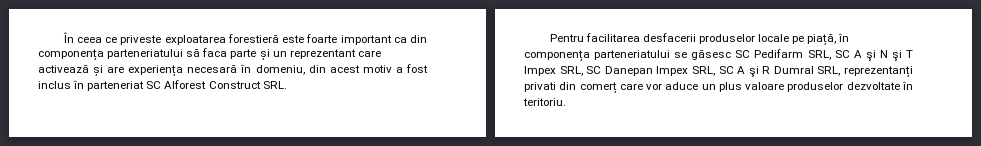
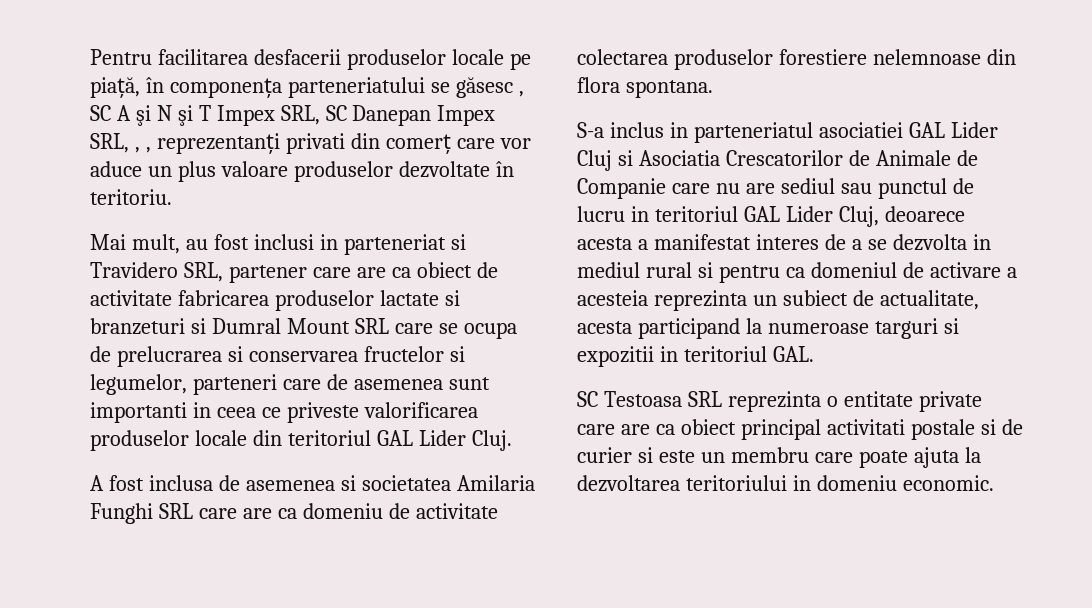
[62,32,428,45] [38,48,381,61] [38,64,428,77] [38,80,287,91] În ceea ce priveste exploatarea forestieră este foarte important ca din componența parteneriatului să faca parte și un reprezentant care activează și are experiența necesară în domeniu, din acest motiv a fost inclus în parteneriat SC Alforest Construct SRL. // -> (90, 57) none
[735,49,831,60] SC Pedifarm SRL, -> [518,91,524,97] ,
[718,66,841,77] SC A şi R Dumral SRL, -> [134,147,151,153] , ,
(566, 102) none -> [90,234,466,255] [90,262,498,283] [90,290,460,311] [90,318,517,339] [90,346,465,367] [90,374,490,395] [90,402,478,423] [90,430,512,451] [90,475,535,491] [90,503,498,524] [577,49,1016,70] [577,77,713,98] [577,122,998,143] [577,150,978,171] [577,178,974,199] [577,206,965,227] [577,234,991,251] [577,262,1017,283] [577,290,979,311] [577,318,959,339] [577,346,814,367] [577,391,982,412] [577,419,1023,440] [577,447,981,468] [577,475,994,492] // Mai mult, au fost inclusi in parteneriat si Travidero SRL, partener care are ca obiect de activitate fabricarea produselor lactate si branzeturi si Dumral Mount SRL care se ocupa de prelucrarea si conservarea fructelor si legumelor, parteneri care de asemenea sunt importanti in ceea ce priveste valorificarea produselor locale din teritoriul GAL Lider Cluj. // A fost inclusa de asemenea si societatea Amilaria Funghi SRL care are ca domeniu de activitate colectarea produselor forestiere nelemnoase din flora spontana. // S-a inclus in parteneriatul asociatiei GAL Lider Cluj si Asociatia Crescatorilor de Animale de Companie care nu are sediul sau punctul de lucru in teritoriul GAL Lider Cluj, deoarece acesta a manifestat interes de a se dezvolta in mediul rural si pentru ca domeniul de activare a acesteia reprezinta un subiect de actualitate, acesta participand la numeroase targuri si expozitii in teritoriul GAL. // SC Testoasa SRL reprezinta o entitate private care are ca obiect principal activitati postale si de curier si este un membru care poate ajuta la dezvoltarea teritoriului in domeniu economic.

